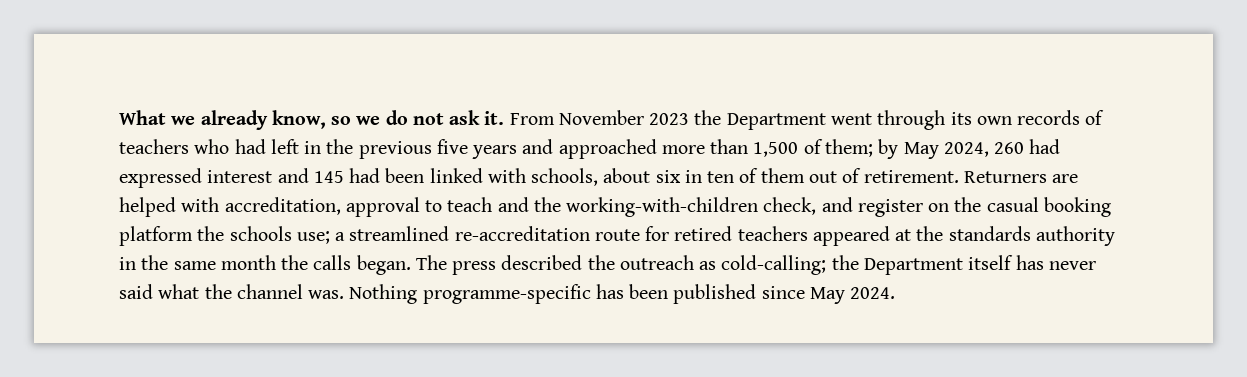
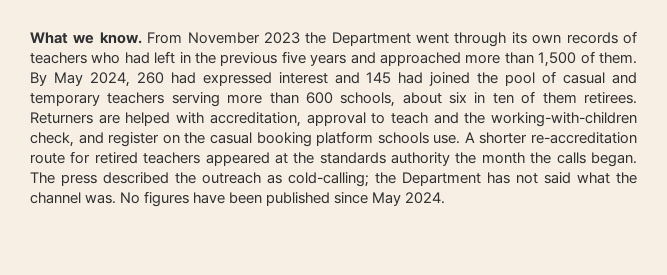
[200,110,505,130] already know, so we do not ask it. -> [99,32,142,44] know.
[824,139,899,159] them; by -> [598,52,637,64] [30,72,47,86] them. By
[385,168,526,183] been linked with -> [429,71,637,86] [30,92,333,107] joined the pool of casual and temporary teachers serving more than 600
[808,168,959,183] out of retirement. -> [583,92,637,104] retirees.
[197,226,450,244] the schools use; a streamlined -> [377,132,528,144] schools use. A shorter
[119,255,216,270] in the same -> [455,152,477,164] the
[968,255,1096,270] itself has never -> [487,172,538,184] has not
[349,284,624,304] Nothing programme-specific has -> [120,191,226,207] No figures have

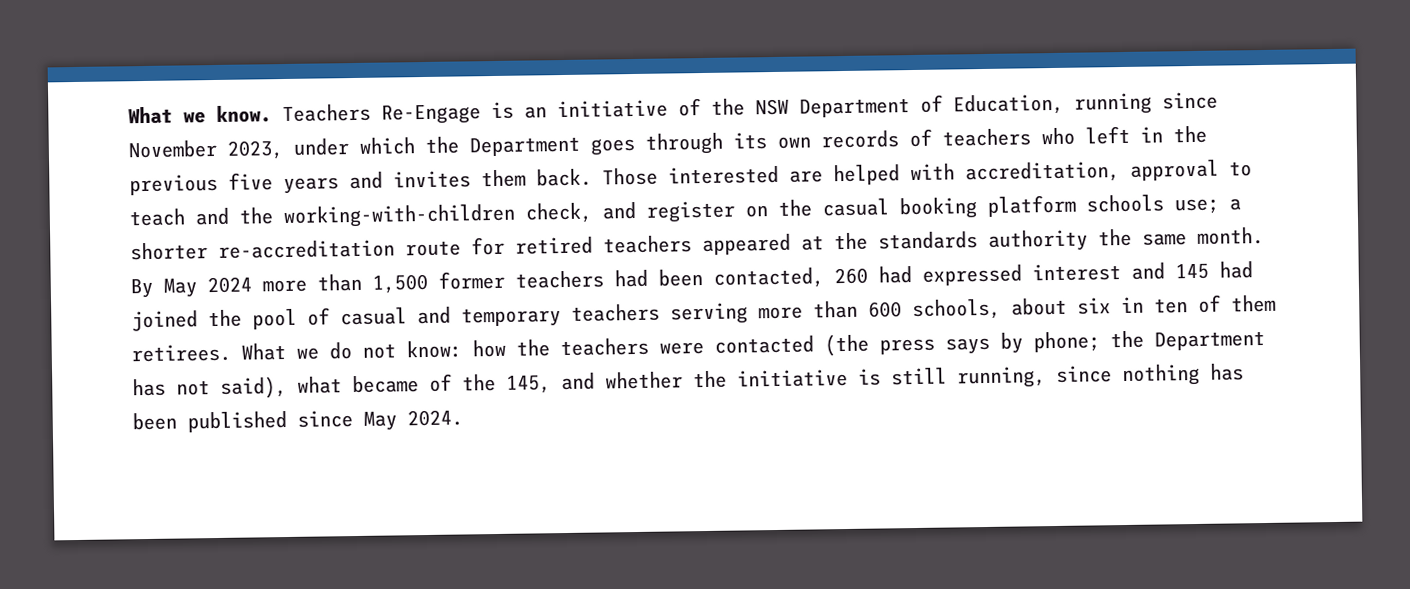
[147,32,450,46] From November 2023 the Department went -> [282,91,1218,125] [128,136,635,160] Teachers Re-Engage is an initiative of the NSW Department of Education, running since November 2023, under which the Department goes
[124,52,150,64] had -> (1075, 136) none
[380,51,637,67] [30,72,130,87] approached more than 1,500 of them. By May 2024, -> [393,159,1252,189] [129,194,1241,229] [130,227,1264,261] [130,267,824,299] invites them back. Those interested are helped with accreditation, approval to teach and the working-with-children check, and register on the casual booking platform schools use; a shorter re-accreditation route for retired teachers appeared at the standards authority the same month. By May 2024 more than 1,500 former teachers had been contacted,
[30,112,637,127] [30,131,637,147] [30,151,637,167] [30,172,637,187] [30,191,226,207] Returners are helped with accreditation, approval to teach and the working-with-children check, and register on the casual booking platform schools use. A shorter re-accreditation route for retired teachers appeared at the standards authority the month the calls began. The press described the outreach as cold-calling; the Department has not said what the channel was. No figures have -> [241,330,1265,361] [132,363,1244,399] What we do not know: how the teachers were contacted (the press says by phone; the Department has not said), what became of the 145, and whether the initiative is still running, since nothing has

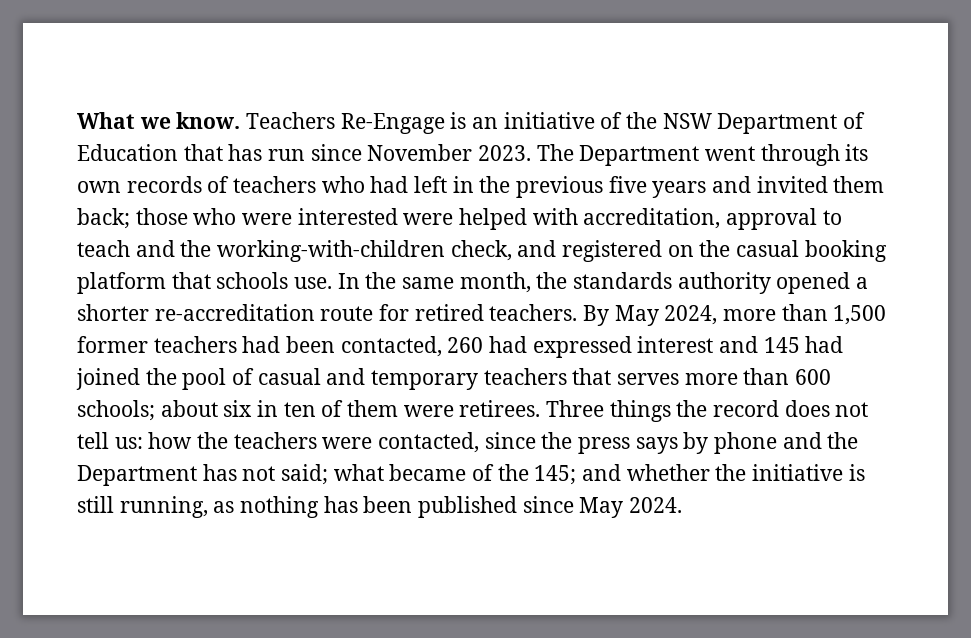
[953,91,1218,116] [128,136,635,160] Education, running since November 2023, under which the Department goes -> [77,144,756,166] Education that has run since November 2023. The Department went
(1075, 136) none -> [370,176,409,193] had
[393,165,823,189] invites them back. Those interested are -> [756,176,885,193] [77,208,454,229] invited them back; those who were interested were
[646,200,735,223] register -> [562,240,663,262] registered
[1086,194,1219,215] schools use; -> [171,272,851,294] that schools use. In the same month, the standards authority opened
[603,227,1264,256] teachers appeared at the standards authority the same month. -> [489,304,578,321] teachers.
[207,276,252,294] 2024 -> [664,305,718,325] 2024,
[670,302,748,325] serving -> [572,368,680,385] that serves
[912,298,1001,321] schools, -> [77,400,155,421] schools;
[131,340,462,363] retirees. What we do not know: -> [403,400,869,422] [77,432,143,449] were retirees. Three things the record does not tell us:
[714,333,869,357] contacted (the -> [378,432,573,453] contacted, since the
[1033,331,1100,353] phone; -> [714,432,822,454] phone and
[220,376,287,399] said), -> [281,464,329,485] said;
[506,375,551,394] 145, -> [534,465,577,485] 145;
[1056,365,1112,383] since -> [213,501,235,513] as

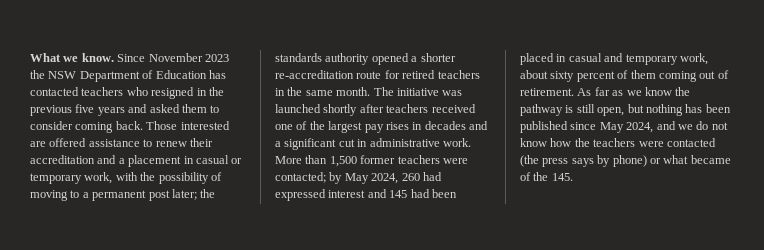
[246,112,623,134] Teachers Re-Engage is an initiative of -> [117,53,229,62] Since November 2023
[183,144,869,166] [77,176,448,193] that has run since November 2023. The Department went through its own records of teachers who had left -> [208,70,226,79] [30,87,195,99] has contacted teachers who resigned
[756,176,885,193] [77,208,842,230] [77,240,887,262] [77,272,531,294] invited them back; those who were interested were helped with accreditation, approval to teach and the working-with-children check, and registered on the casual booking platform that schools use. In the same month, -> [149,104,220,113] [30,121,230,133] [30,138,213,147] [30,155,243,167] [30,172,222,184] [30,189,197,201] asked them to consider coming back. Those interested are offered assistance to renew their accreditation and a placement in casual or temporary work, with the possibility of moving to a permanent post later;
[489,304,887,326] [77,336,442,357] teachers. By May 2024, more than 1,500 former teachers had been contacted, -> [437,70,480,79] [275,87,463,96] [275,104,476,116] [275,121,488,133] [275,138,471,150] [275,155,468,167] [275,172,399,184] teachers in the same month. The initiative was launched shortly after teachers received one of the largest pay rises in decades and a significant cut in administrative work. More than 1,500 former teachers were contacted; by May 2024,
[76,368,832,390] [77,400,869,422] [77,432,859,454] [77,464,865,486] [77,496,235,518] joined the pool of casual and temporary teachers that serves more than 600 schools; about six in ten of them were retirees. Three things the record does not tell us: how the teachers were contacted, since the press says by phone and the Department has not said; what became of the 145; and whether the initiative is still running, as -> [431,189,457,198] [520,53,708,65] [520,70,729,82] [520,87,691,96] [520,104,644,116] been placed in casual and temporary work, about sixty percent of them coming out of retirement. As far as we know the pathway is still open, but
[629,497,683,513] 2024. -> [626,121,728,133] [520,138,716,147] [520,155,731,167] [520,172,573,181] 2024, and we do not know how the teachers were contacted (the press says by phone) or what became of the 145.

